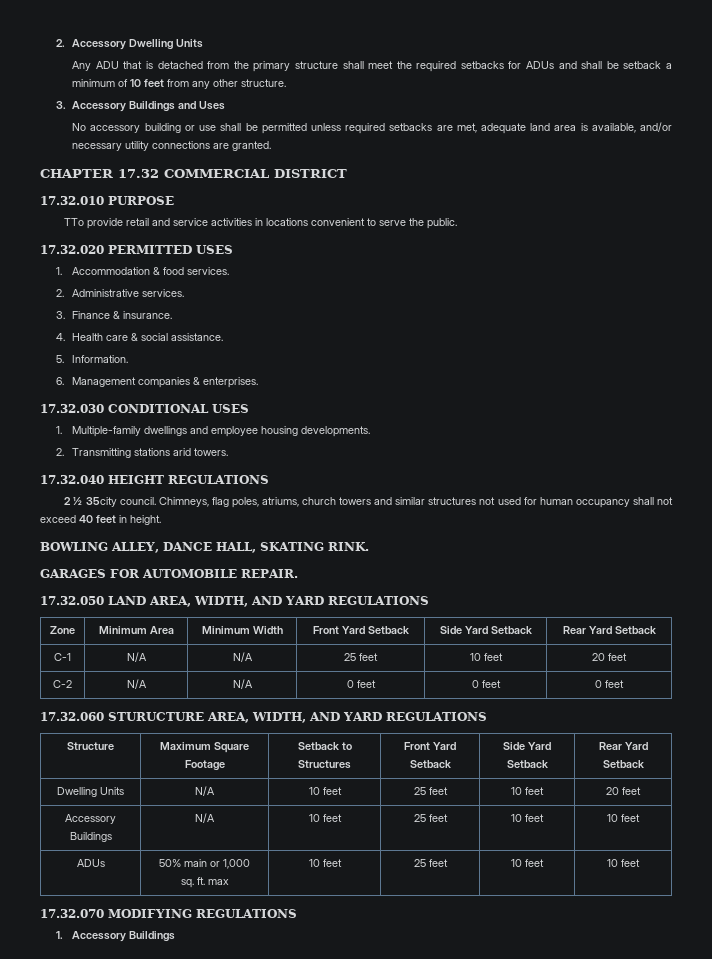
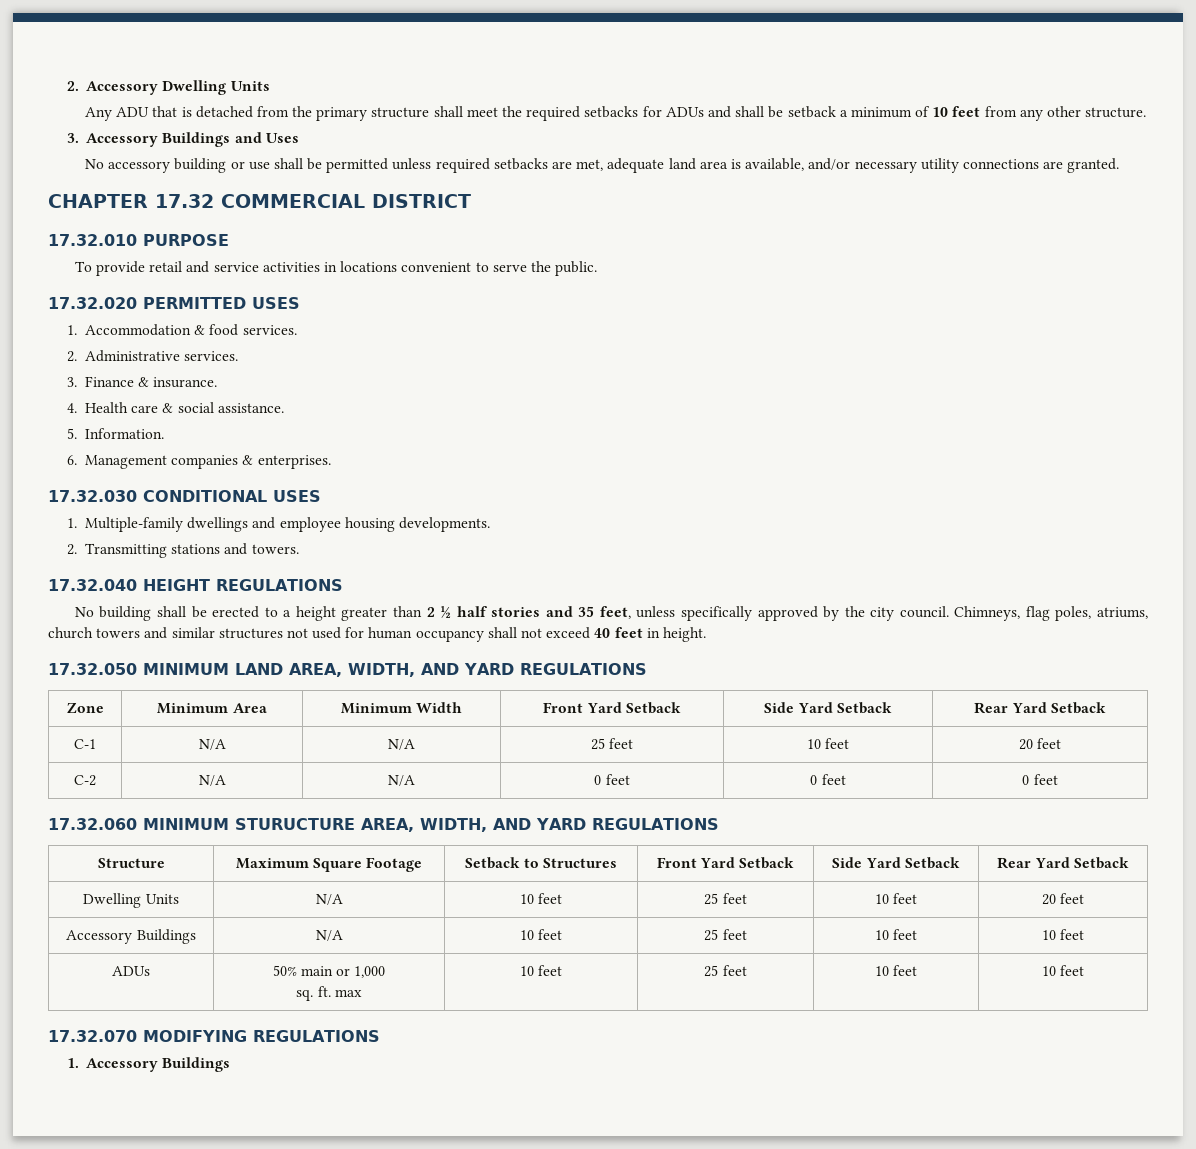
[64,218,85,226] TTo -> [74,261,92,272] To
[173,448,192,456] arid -> [224,543,248,555] and
[64,497,117,507] 2 ½ 35city -> [74,605,895,621] No building shall be erected to a height greater than 2 ½ half stories and 35 feet, unless specifically approved by the city
[40,542,369,553] [40,569,298,578] // BOWLING ALLEY, DANCE HALL, SKATING RINK. // GARAGES FOR AUTOMOBILE REPAIR. -> (706, 634) none
(104, 600) none -> [143,663,229,675] MINIMUM
(104, 716) none -> [143,818,229,830] MINIMUM

